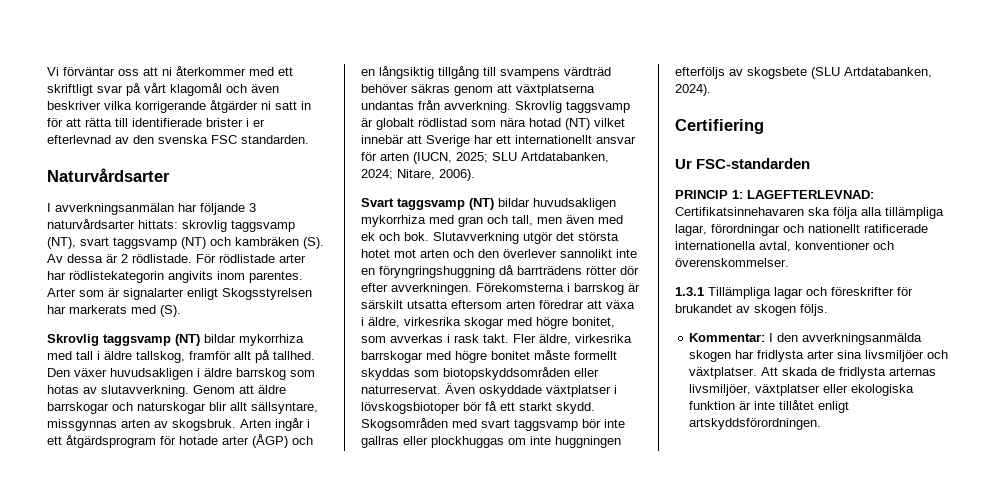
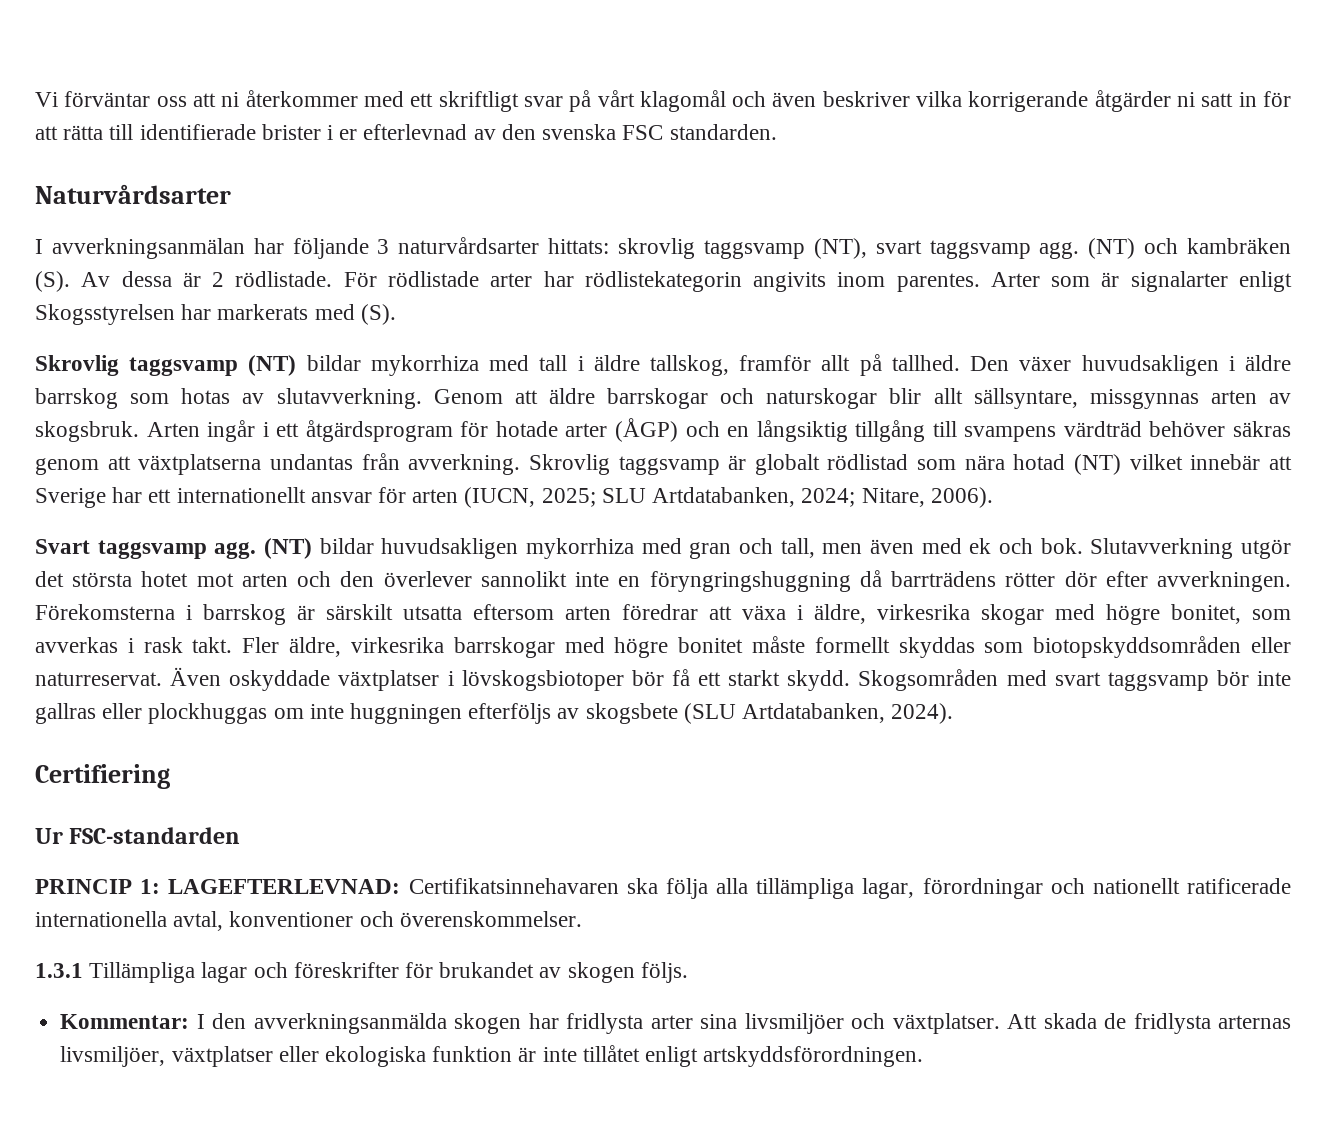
(177, 243) none -> [1039,242,1080,259] agg.
(465, 204) none -> [214,542,257,559] agg.

